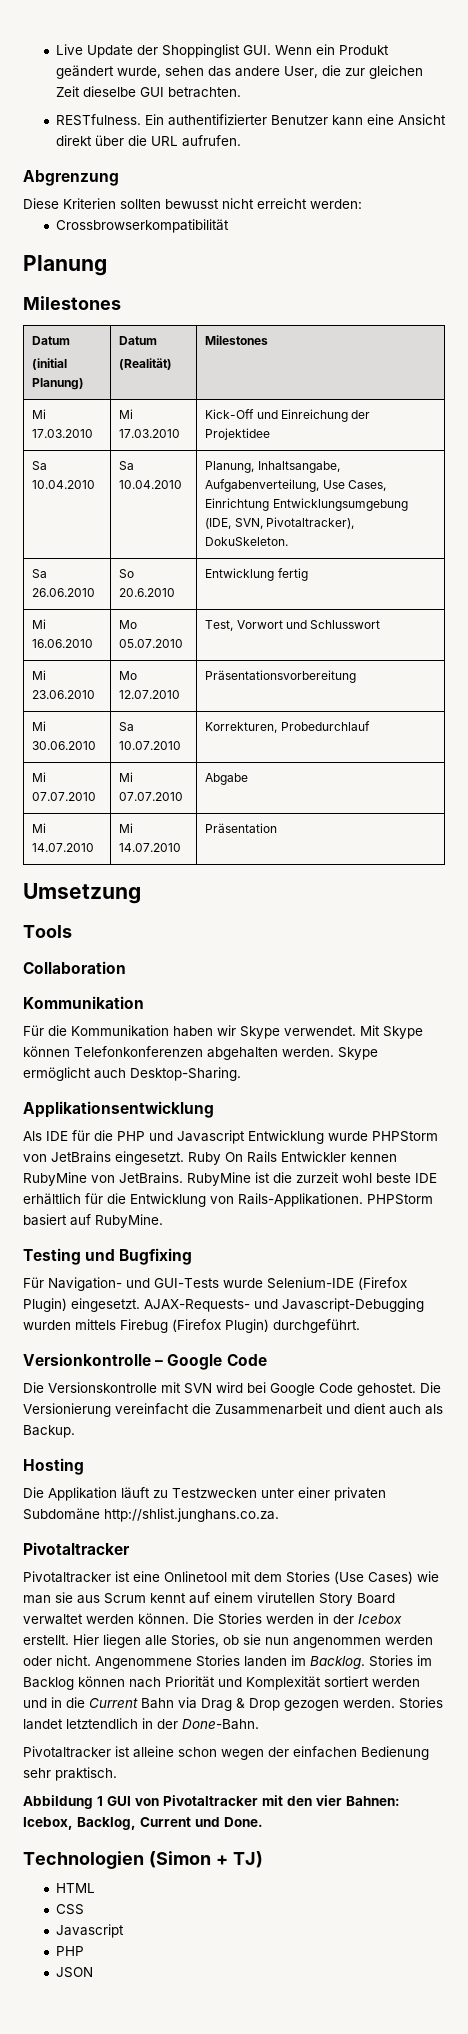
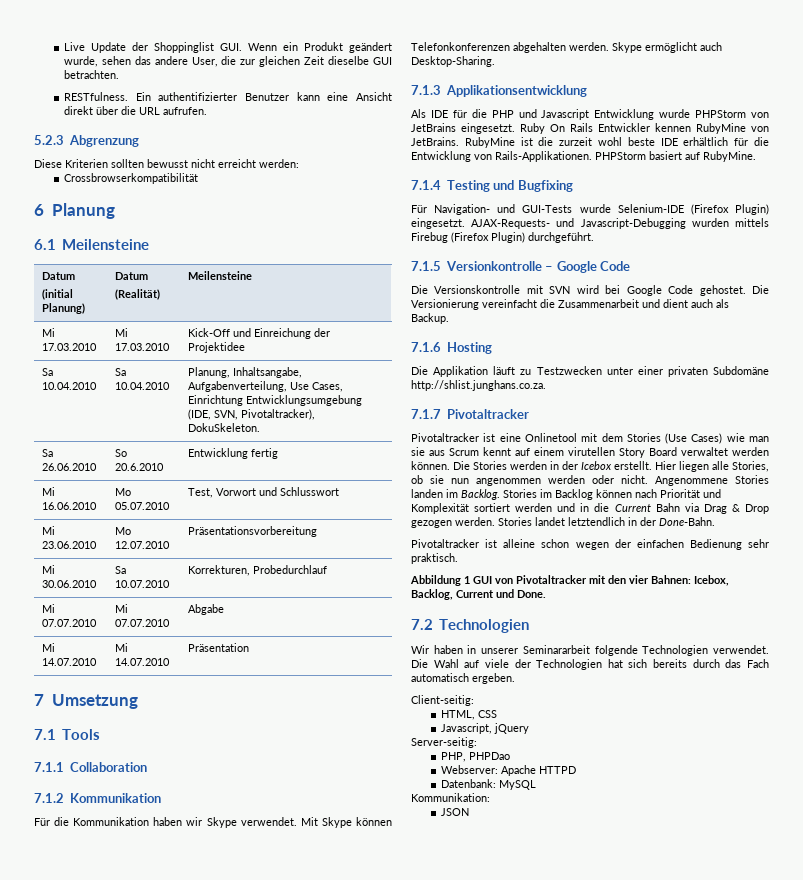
(241, 141) none -> [34,135,64,145] 5.2.3
(229, 226) none -> [34,204,44,216] 6
[23,296,121,310] Milestones -> [34,239,149,250] 6.1 Meilensteine
[205,335,269,345] Milestones -> [187,271,252,280] Meilensteine
(278, 828) none -> [34,694,44,706] 7
(141, 893) none -> [34,729,56,740] 7.1
(72, 931) none -> [34,762,64,772] 7.1.1
(126, 967) none -> [34,793,64,803] 7.1.2
(241, 1074) none -> [411,85,441,95] 7.1.3
(163, 1221) none -> [411,180,441,190] 7.1.4
(360, 1326) none -> [411,261,441,271] 7.1.5
(75, 1431) none -> [411,342,441,352] 7.1.6
(279, 1515) none -> [411,409,441,419] 7.1.7
[23,1851,263,1869] [55,1883,95,1893] [55,1904,84,1915] [55,1924,124,1938] [55,1946,84,1956] Technologien (Simon + TJ) // HTML // CSS // Javascript // PHP -> [411,619,529,633] [411,645,769,656] [411,659,769,670] [411,673,515,684] [411,695,474,706] [440,710,497,720] [440,723,529,734] [411,737,477,748] [440,752,510,762] [440,765,576,776] [440,779,536,790] [411,793,490,802] 7.2 Technologien // Wir haben in unserer Seminararbeit folgende Technologien verwendet. Die Wahl auf viele der Technologien hat sich bereits durch das Fach automatisch ergeben. // Client-seitig: // HTML, CSS // Javascript, jQuery // Server-seitig: // PHP, PHPDao // Webserver: Apache HTTPD // Datenbank: MySQL // Kommunikation:

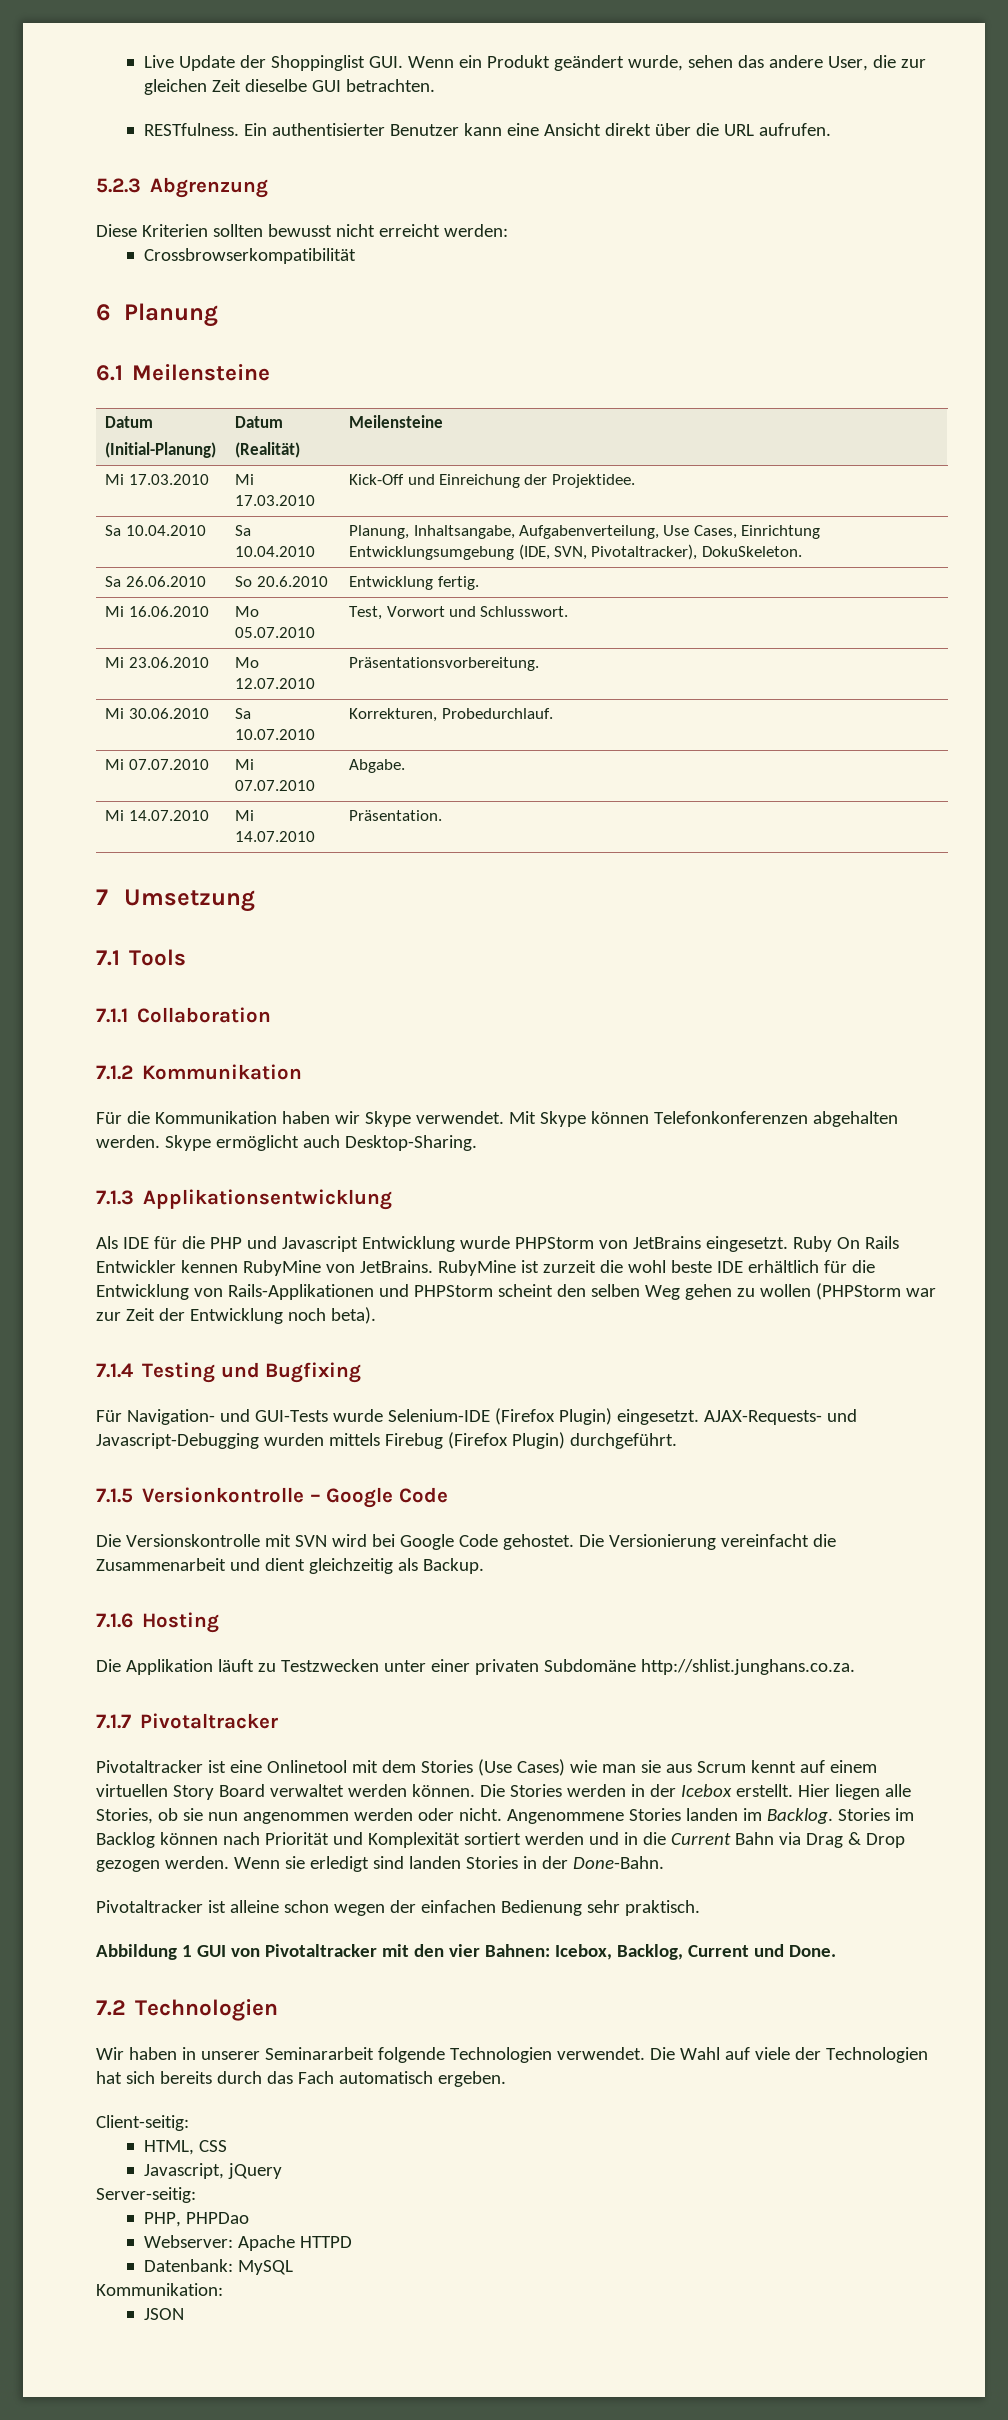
[158,92,238,101] authentifizierter -> [271,123,385,136] authentisierter
[41,289,73,300] [41,303,85,314] (initial Planung) -> [105,442,217,458] (Initial-Planung)
[187,342,245,353] Projektidee -> [551,474,635,488] Projektidee.
[250,448,278,459] fertig -> [437,576,479,590] fertig.
[279,487,339,496] Schlusswort -> [480,606,569,617] Schlusswort.
[187,526,317,537] Präsentationsvorbereitung -> [349,657,540,671] Präsentationsvorbereitung.
[252,565,327,574] Probedurchlauf -> [441,708,553,719] Probedurchlauf.
[187,604,224,615] Abgabe -> [349,759,406,773] Abgabe.
[187,643,249,652] Präsentation -> [349,810,443,821] Präsentation.
[538,137,593,146] die zurzeit -> [542,1260,623,1273] zurzeit die
[495,151,756,162] Rails-Applikationen. PHPStorm basiert auf RubyMine. -> [227,1283,936,1300] [96,1307,376,1324] Rails-Applikationen und PHPStorm scheint den selben Weg gehen zu wollen (PHPStorm war zur Zeit der Entwicklung noch beta).
[691,299,713,308] auch -> [308,1558,393,1574] gleichzeitig
[568,447,615,456] virutellen -> [96,1784,168,1797] virtuellen
[498,517,625,526] Stories landet letztendlich -> [233,1856,518,1872] Wenn sie erledigt sind landen Stories

